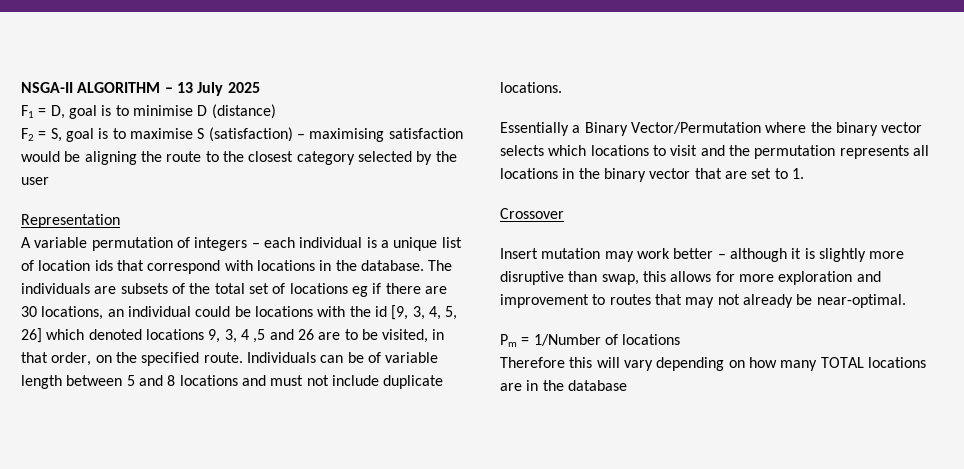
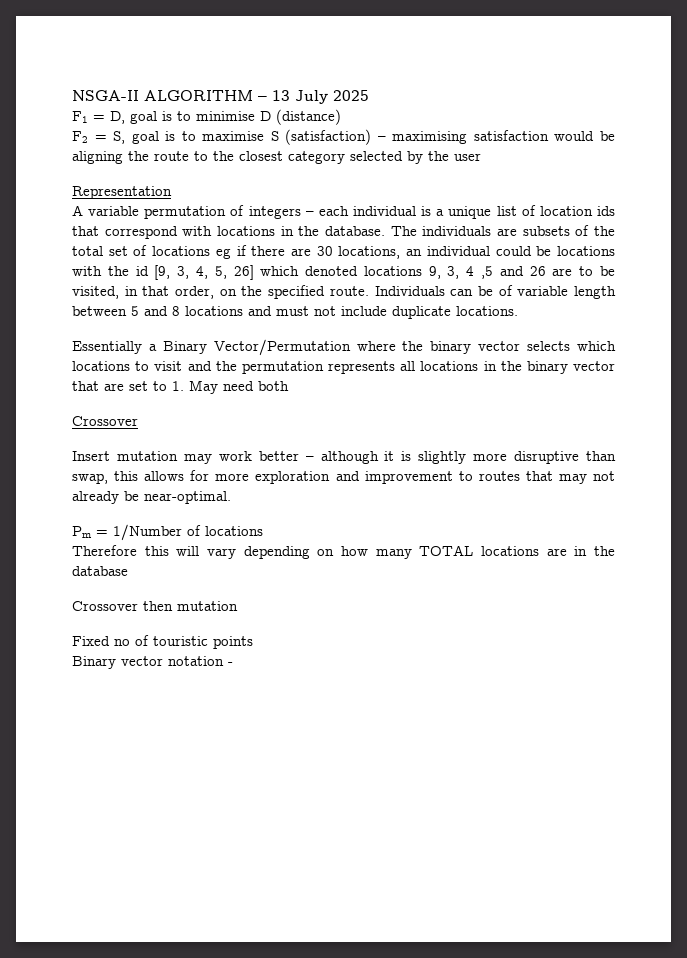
(804, 173) none -> [189,380,289,394] May need both
(627, 385) none -> [72,601,238,611] [72,635,253,649] [72,656,233,669] // Crossover then mutation // Fixed no of touristic points // Binary vector notation -

